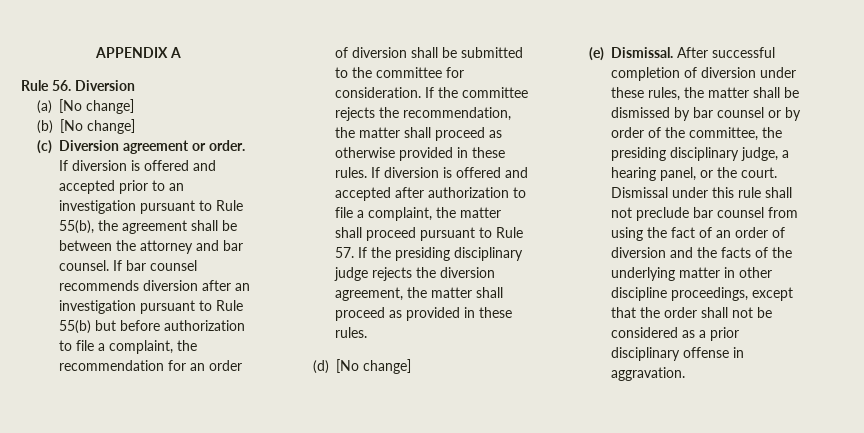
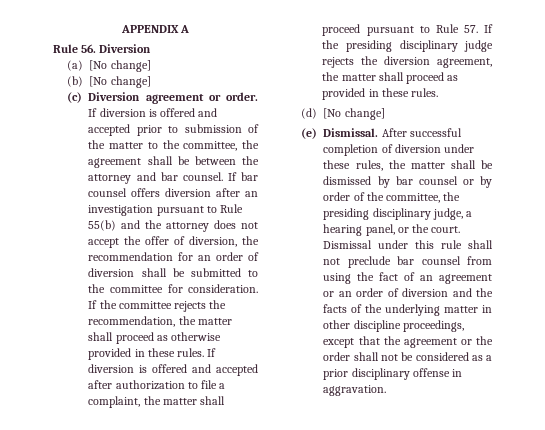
[169,183,185,191] [59,200,244,214] [59,220,95,234] an investigation pursuant to Rule 55(b), -> [184,124,259,133] [88,140,238,151] submission of the matter to the committee,
[59,280,140,291] recommends -> [131,188,161,197] offers
[95,320,246,331] [59,340,174,354] but before authorization to file a complaint, -> [121,220,258,232] [88,236,238,248] and the attorney does not accept the offer of diversion,
(732, 234) none -> [439,274,492,284] [323,291,352,297] agreement or an
(661, 312) none -> [403,336,493,348] agreement or the

